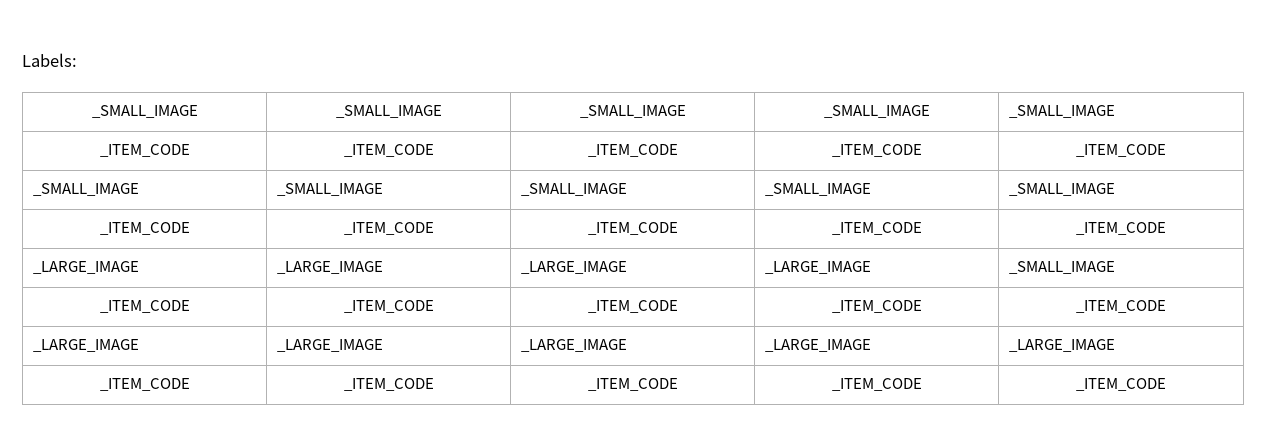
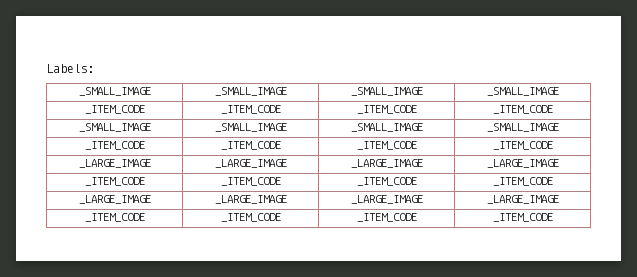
[1009,105,1116,118] [99,144,190,157] [343,144,434,157] [587,144,678,157] [831,144,922,157] [1076,144,1166,157] [33,183,140,196] [277,183,384,196] [521,183,628,196] [765,183,872,196] [1009,183,1116,196] [99,222,190,235] [343,222,434,235] [587,222,678,235] [831,222,922,235] [1076,222,1166,235] [33,261,140,274] [277,261,384,274] [521,261,628,274] [765,261,872,274] [1009,261,1116,274] [99,300,190,313] [343,300,434,313] [587,300,678,313] [831,300,922,313] [1076,300,1166,313] [33,339,140,352] [277,339,384,352] [521,339,628,352] [765,339,872,352] [1009,339,1116,352] [99,378,190,391] [343,378,434,391] [587,378,678,391] [831,378,922,391] [1076,378,1166,391] | _SMALL_IMAGE // _ITEM_CODE | _ITEM_CODE | _ITEM_CODE | _ITEM_CODE | _ITEM_CODE // _SMALL_IMAGE | _SMALL_IMAGE | _SMALL_IMAGE | _SMALL_IMAGE | _SMALL_IMAGE // _ITEM_CODE | _ITEM_CODE | _ITEM_CODE | _ITEM_CODE | _ITEM_CODE // _LARGE_IMAGE | _LARGE_IMAGE | _LARGE_IMAGE | _LARGE_IMAGE | _SMALL_IMAGE // _ITEM_CODE | _ITEM_CODE | _ITEM_CODE | _ITEM_CODE | _ITEM_CODE // _LARGE_IMAGE | _LARGE_IMAGE | _LARGE_IMAGE | _LARGE_IMAGE | _LARGE_IMAGE // _ITEM_CODE | _ITEM_CODE | _ITEM_CODE | _ITEM_CODE | _ITEM_CODE -> [84,105,145,114] [220,105,281,114] [356,105,417,114] [492,105,553,114] [78,123,151,132] [214,123,287,132] [350,123,423,132] [486,123,559,132] [84,141,145,150] [220,141,281,150] [356,141,417,150] [492,141,553,150] [78,159,151,168] [214,159,287,168] [350,159,423,168] [486,159,559,168] [84,177,145,186] [220,177,281,186] [356,177,417,186] [492,177,553,186] [78,195,151,204] [214,195,287,204] [350,195,423,204] [486,195,559,204] [84,213,145,222] [220,213,281,222] [356,213,417,222] [492,213,553,222] // _ITEM_CODE | _ITEM_CODE | _ITEM_CODE | _ITEM_CODE // _SMALL_IMAGE | _SMALL_IMAGE | _SMALL_IMAGE | _SMALL_IMAGE // _ITEM_CODE | _ITEM_CODE | _ITEM_CODE | _ITEM_CODE // _LARGE_IMAGE | _LARGE_IMAGE | _LARGE_IMAGE | _LARGE_IMAGE // _ITEM_CODE | _ITEM_CODE | _ITEM_CODE | _ITEM_CODE // _LARGE_IMAGE | _LARGE_IMAGE | _LARGE_IMAGE | _LARGE_IMAGE // _ITEM_CODE | _ITEM_CODE | _ITEM_CODE | _ITEM_CODE

